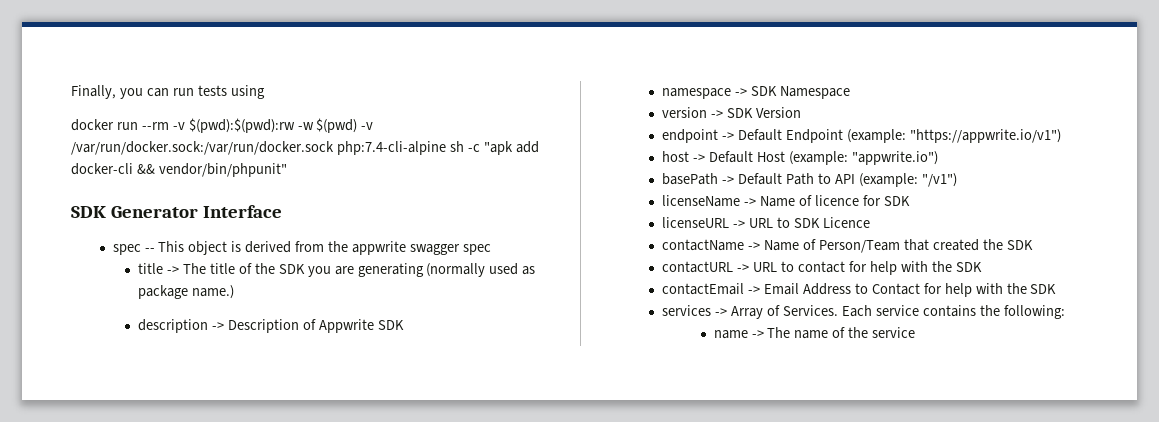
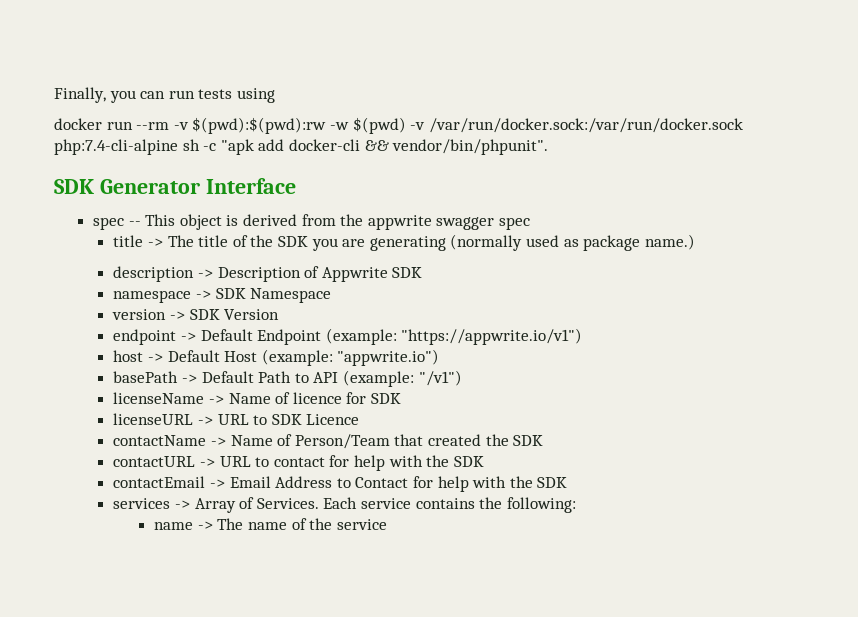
[158,163,287,177] vendor/bin/phpunit" -> [392,139,549,155] vendor/bin/phpunit".

